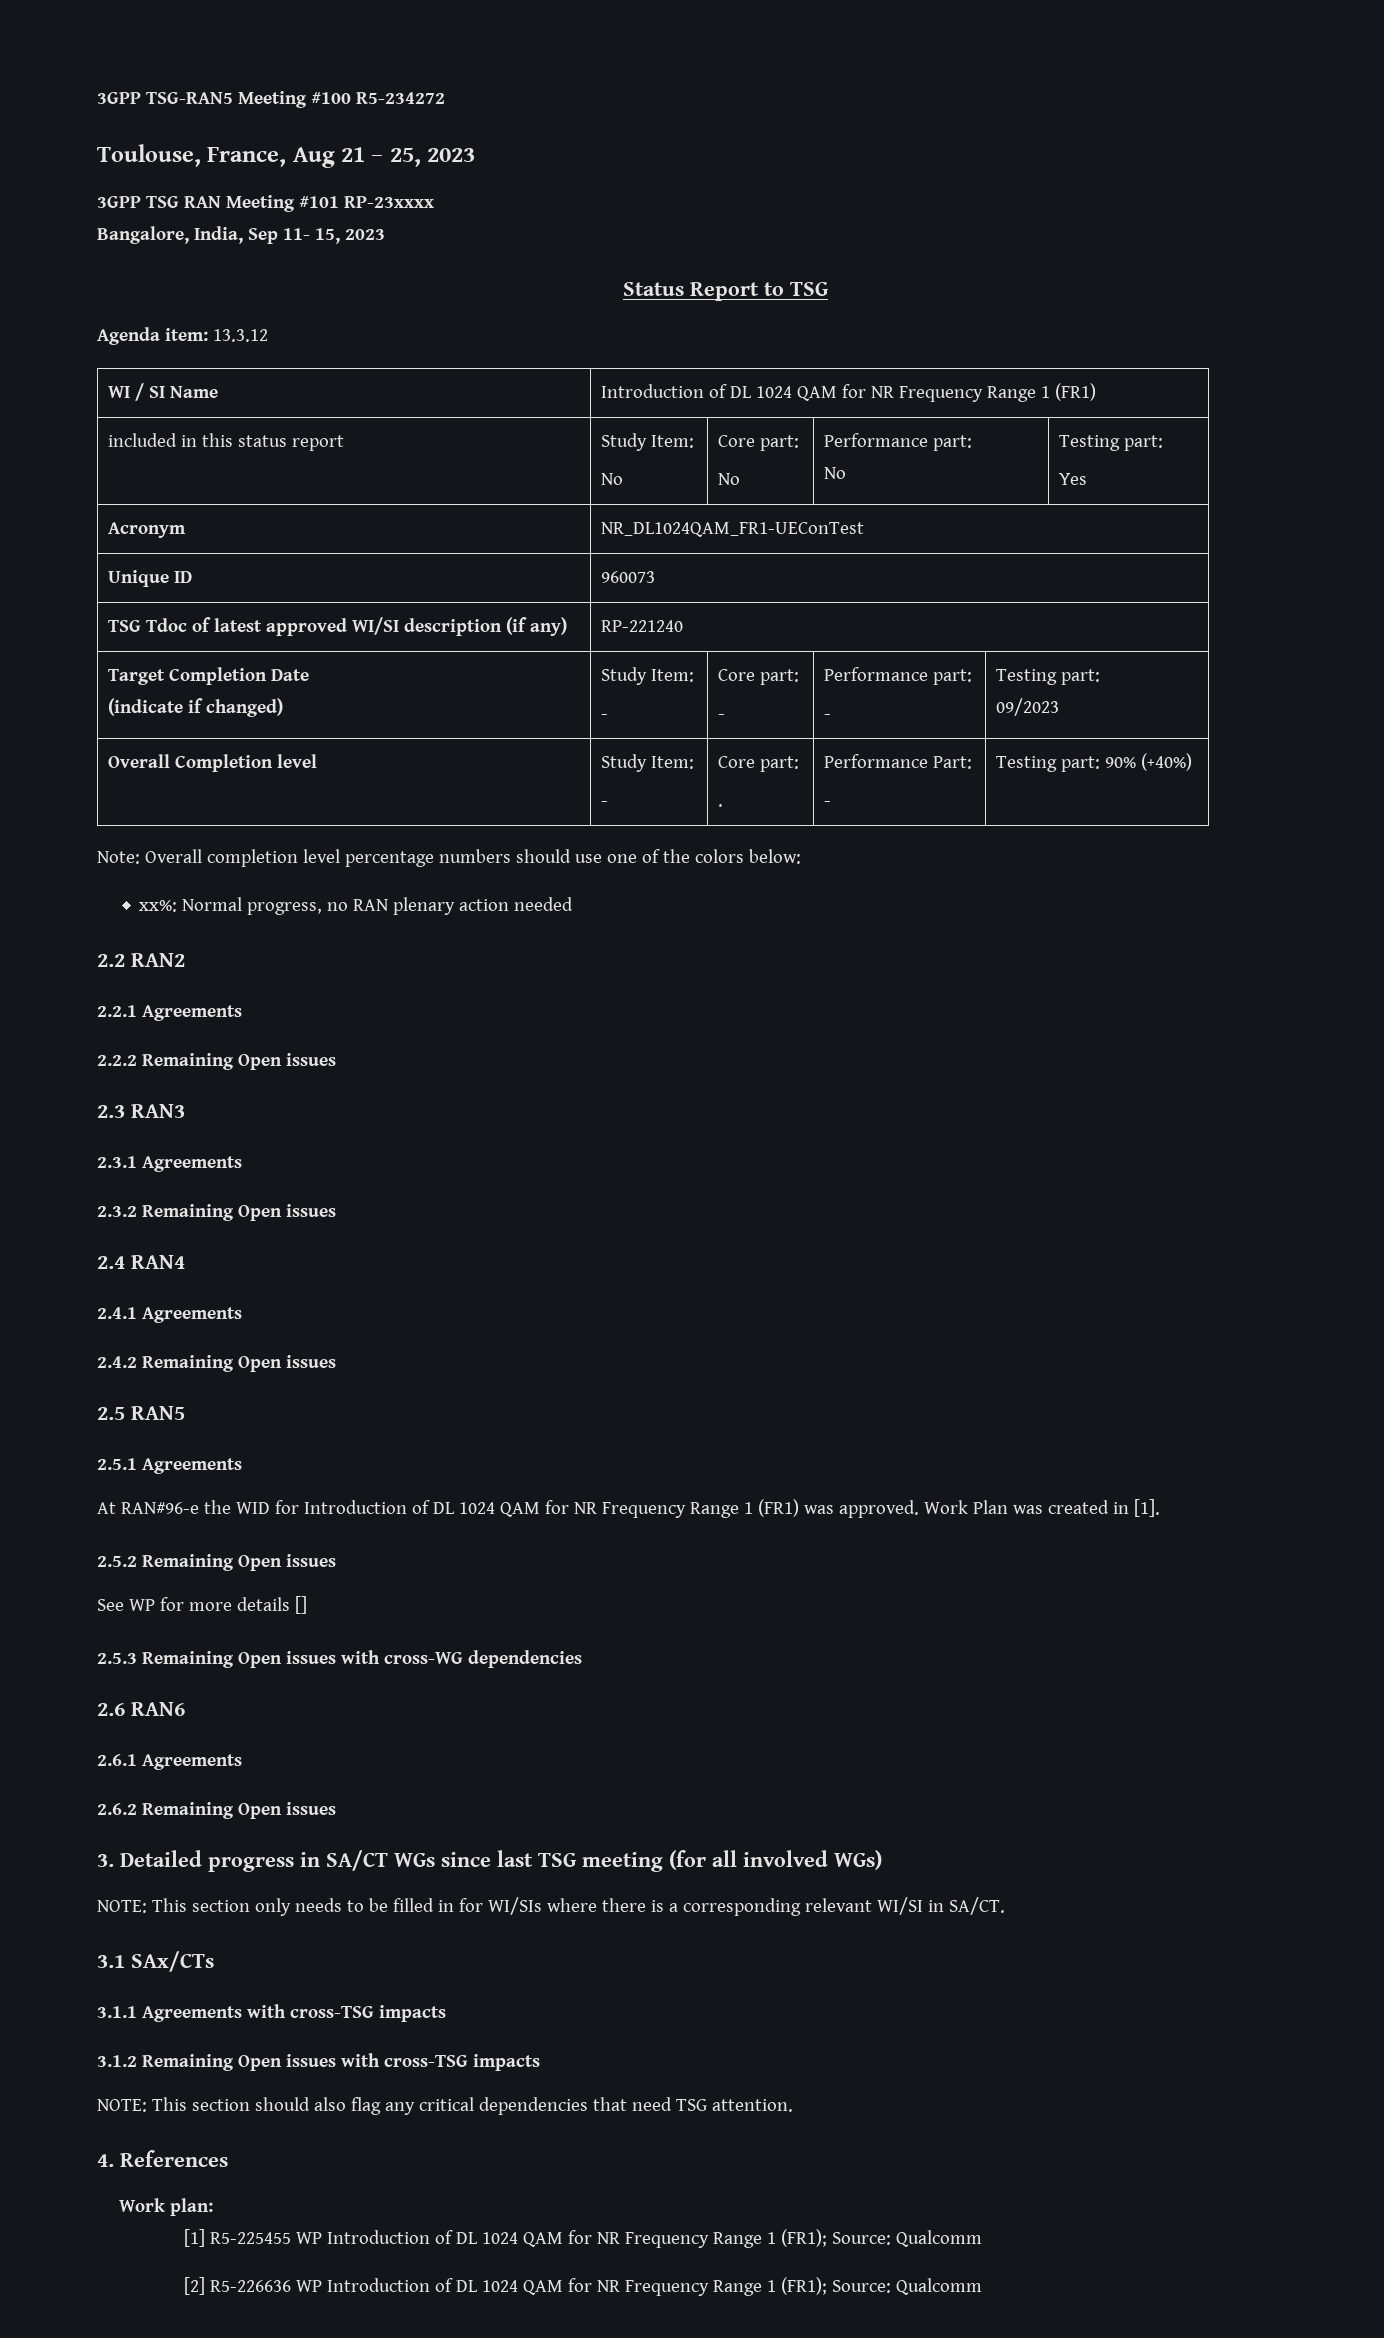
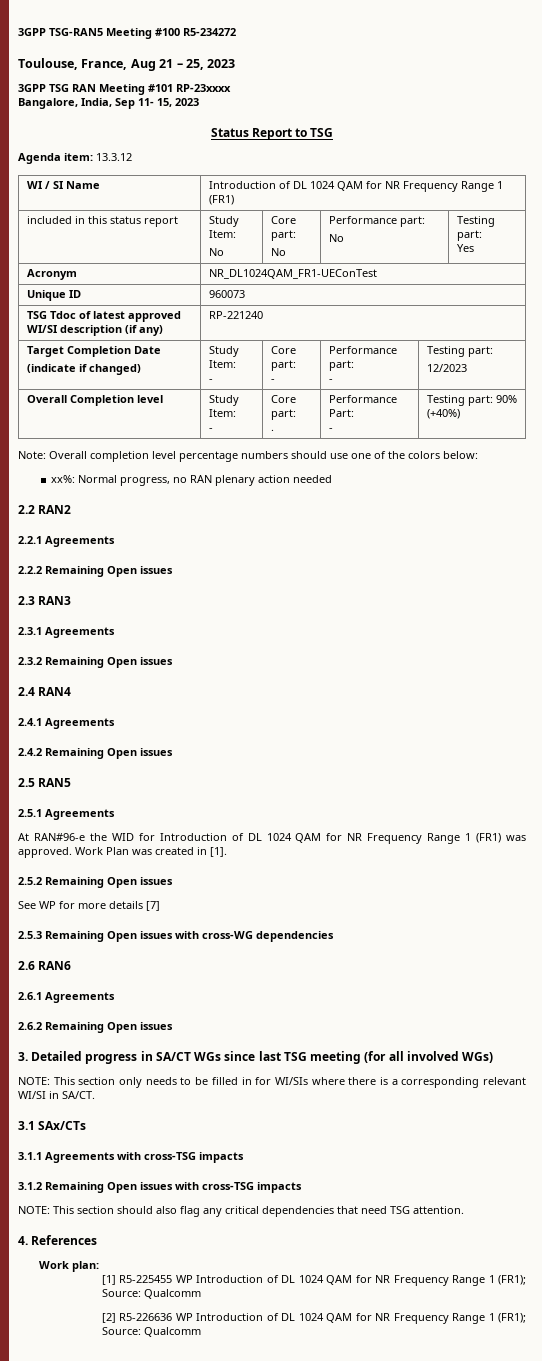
[995,698,1059,716] 09/2023 -> [426,364,467,372] 12/2023
[294,1596,307,1614] [] -> [146,901,160,911] [7]

